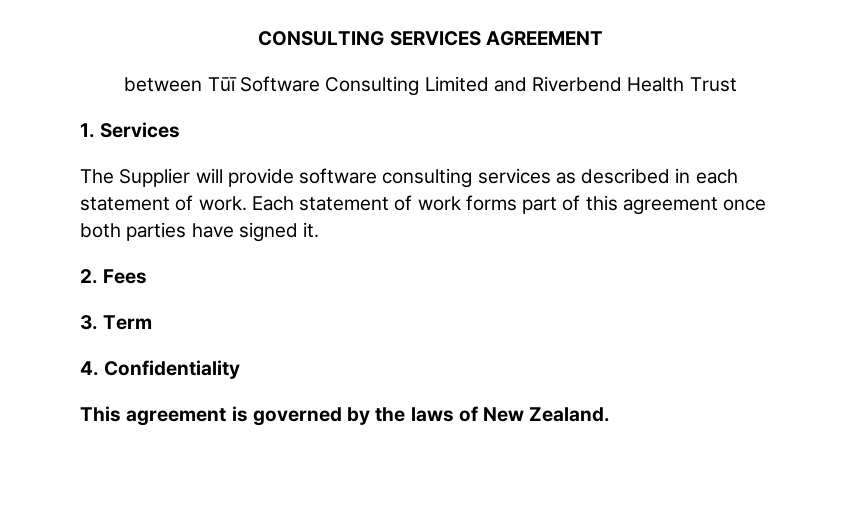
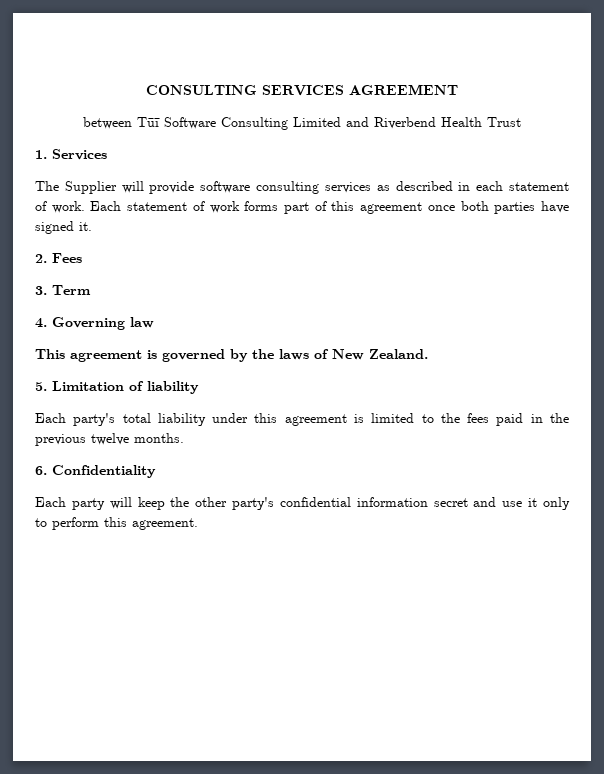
[104,360,241,379] Confidentiality -> [52,317,154,330] Governing law
(611, 414) none -> [35,381,199,394] [35,413,569,426] [35,433,184,446] [35,465,156,478] [35,497,571,510] [35,517,198,530] // 5. Limitation of liability // Each party's total liability under this agreement is limited to the fees paid in the previous twelve months. // 6. Confidentiality // Each party will keep the other party's confidential information secret and use it only to perform this agreement.

